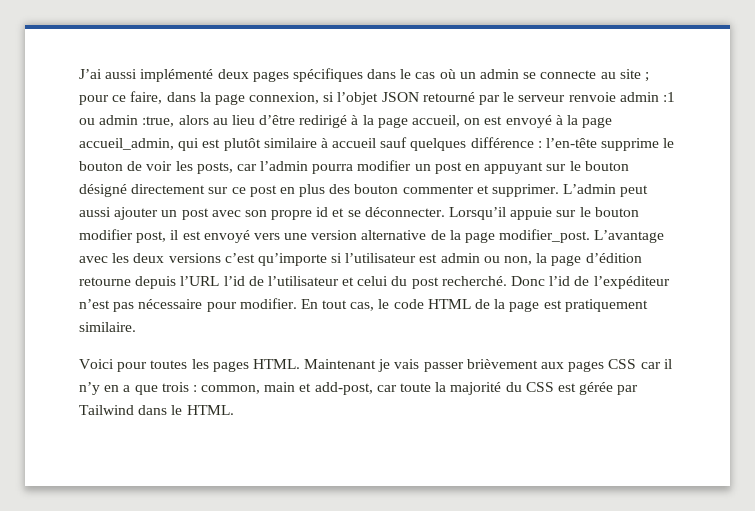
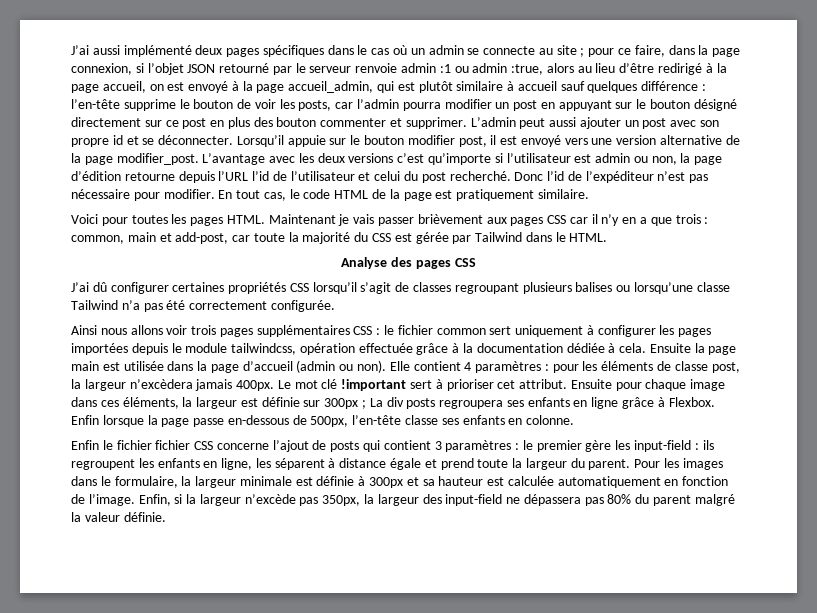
(234, 410) none -> [341,257,476,269] [71,282,730,294] [71,300,335,312] [71,325,712,337] [71,343,737,355] [71,360,740,373] [71,379,726,391] [71,397,715,409] [71,415,575,427] [71,440,714,452] [71,458,723,470] [71,476,729,488] [71,494,735,506] [71,512,166,522] // Analyse des pages CSS // J’ai dû configurer certaines propriétés CSS lorsqu’il s’agit de classes regroupant plusieurs balises ou lorsqu’une classe Tailwind n’a pas été correctement configurée. // Ainsi nous allons voir trois pages supplémentaires CSS : le fichier common sert uniquement à configurer les pages importées depuis le module tailwindcss, opération effectuée grâce à la documentation dédiée à cela. Ensuite la page main est utilisée dans la page d’accueil (admin ou non). Elle contient 4 paramètres : pour les éléments de classe post, la largeur n’excèdera jamais 400px. Le mot clé !important sert à prioriser cet attribut. Ensuite pour chaque image dans ces éléments, la largeur est définie sur 300px ; La div posts regroupera ses enfants en ligne grâce à Flexbox. Enfin lorsque la page passe en-dessous de 500px, l’en-tête classe ses enfants en colonne. // Enfin le fichier fichier CSS concerne l’ajout de posts qui contient 3 paramètres : le premier gère les input-field : ils regroupent les enfants en ligne, les séparent à distance égale et prend toute la largeur du parent. Pour les images dans le formulaire, la largeur minimale est définie à 300px et sa hauteur est calculée automatiquement en fonction de l’image. Enfin, si la largeur n’excède pas 350px, la largeur des input-field ne dépassera pas 80% du parent malgré la valeur définie.

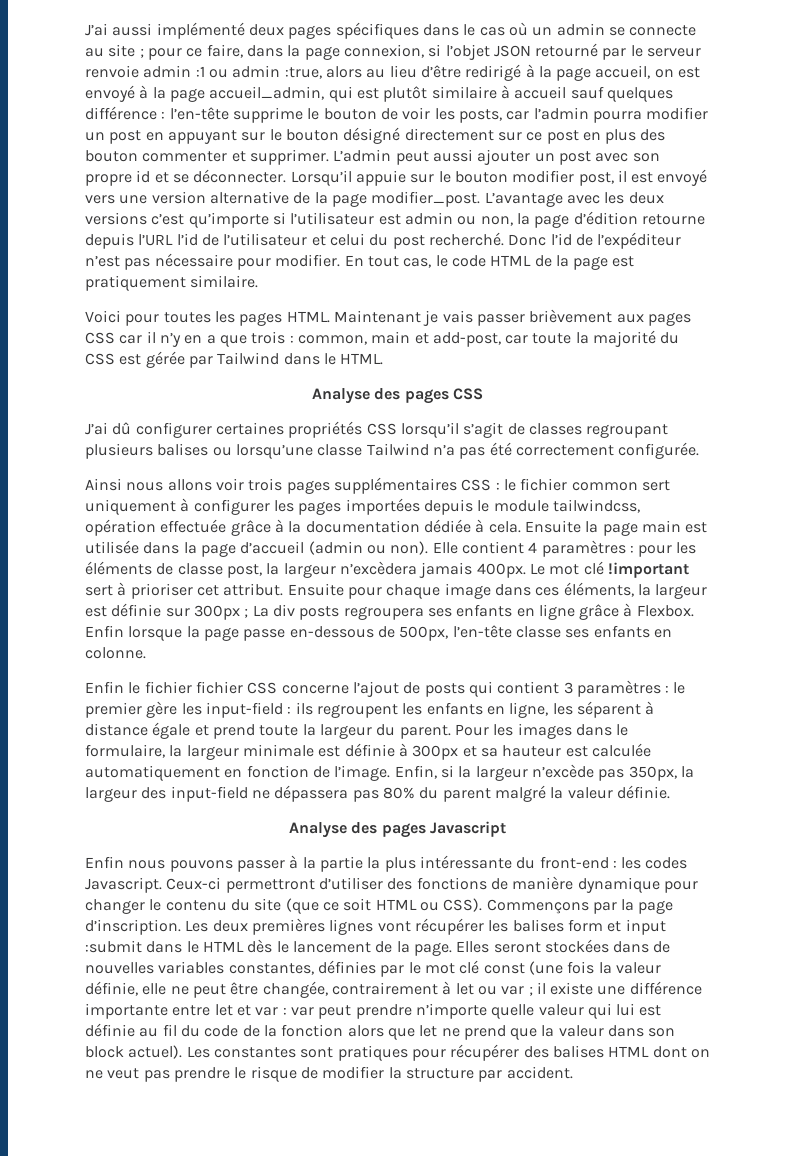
(166, 517) none -> [289,821,506,838] [85,855,688,872] [85,876,698,893] [85,898,674,914] [85,918,666,935] [85,939,671,956] [85,960,661,977] [85,981,702,998] [85,1003,662,1019] [85,1023,676,1040] [85,1044,710,1061] [85,1066,573,1082] // Analyse des pages Javascript // Enfin nous pouvons passer à la partie la plus intéressante du front-end : les codes Javascript. Ceux-ci permettront d’utiliser des fonctions de manière dynamique pour changer le contenu du site (que ce soit HTML ou CSS). Commençons par la page d’inscription. Les deux premières lignes vont récupérer les balises form et input :submit dans le HTML dès le lancement de la page. Elles seront stockées dans de nouvelles variables constantes, définies par le mot clé const (une fois la valeur définie, elle ne peut être changée, contrairement à let ou var ; il existe une différence importante entre let et var : var peut prendre n’importe quelle valeur qui lui est définie au fil du code de la fonction alors que let ne prend que la valeur dans son block actuel). Les constantes sont pratiques pour récupérer des balises HTML dont on ne veut pas prendre le risque de modifier la structure par accident.

